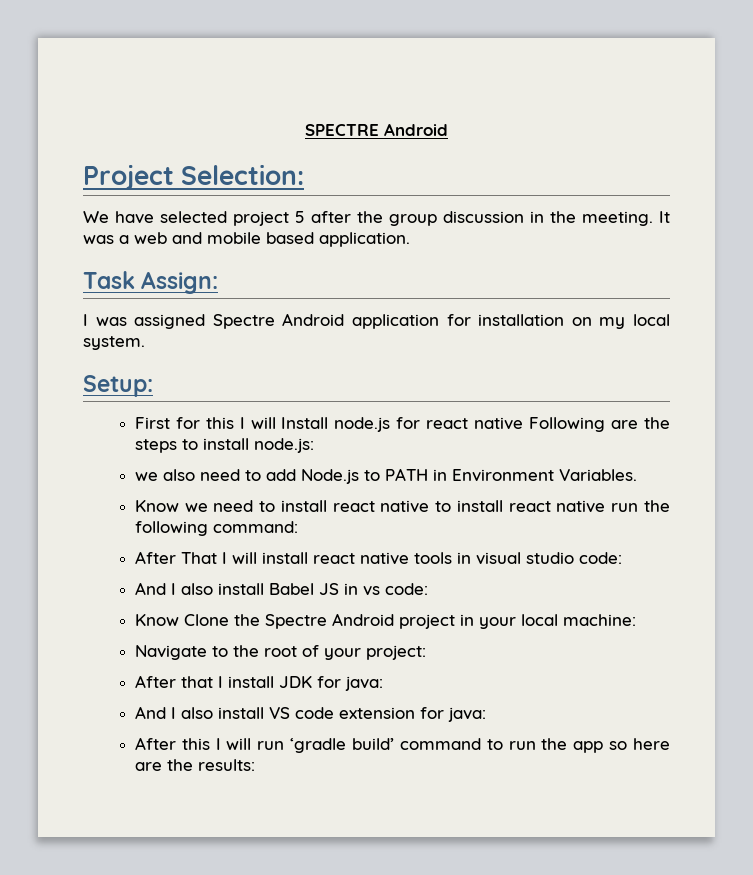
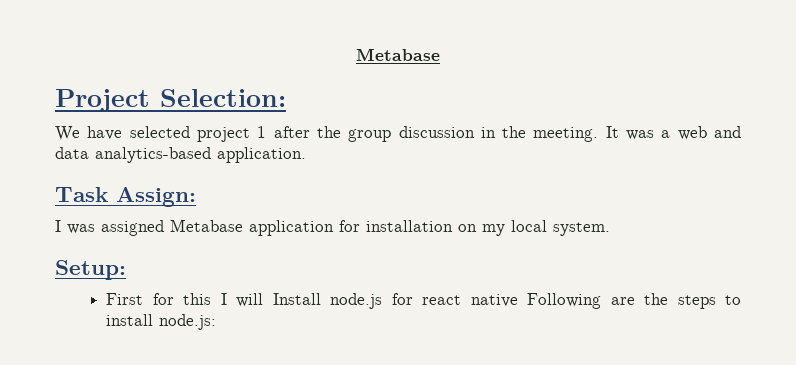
[305,123,448,136] SPECTRE Android -> [356,48,440,61] Metabase
[295,211,305,223] 5 -> [257,126,267,138] 1
[207,232,314,244] mobile based -> [55,147,211,163] data analytics-based
[212,313,345,329] Spectre Android -> [170,219,243,232] Metabase
[134,468,637,484] [134,500,670,513] [134,521,298,536] [134,551,622,565] [134,582,428,596] [134,613,636,629] [134,645,426,660] [134,675,383,691] [134,706,486,722] [134,737,671,753] [134,759,255,771] // we also need to add Node.js to PATH in Environment Variables. // Know we need to install react native to install react native run the following command: // After That I will install react native tools in visual studio code: // And I also install Babel JS in vs code: // Know Clone the Spectre Android project in your local machine: // Navigate to the root of your project: // After that I install JDK for java: // And I also install VS code extension for java: // After this I will run ‘gradle build’ command to run the app so here are the results: -> (217, 322) none

